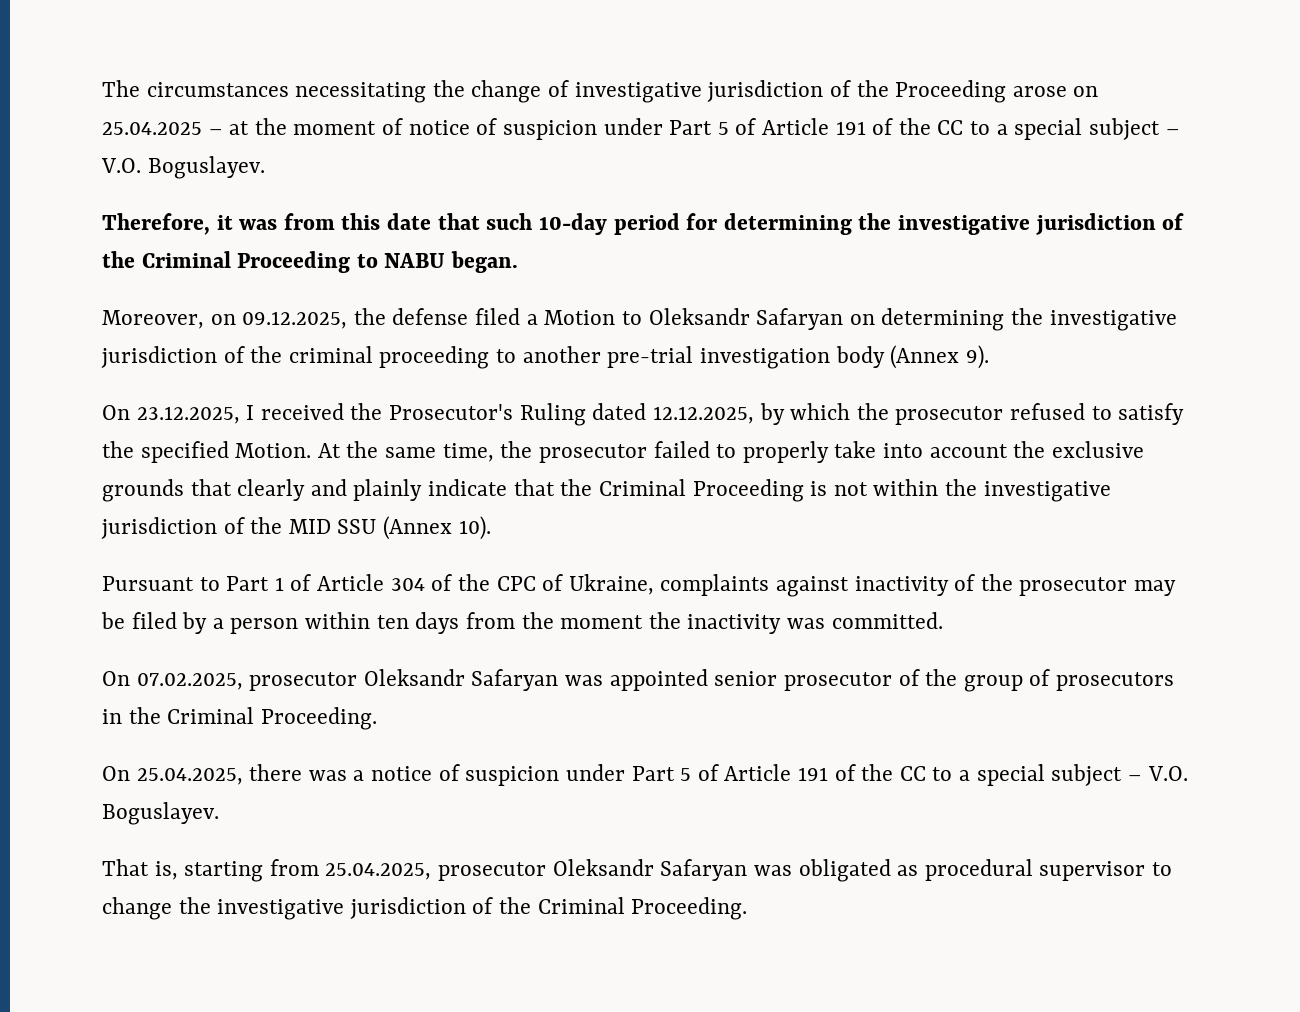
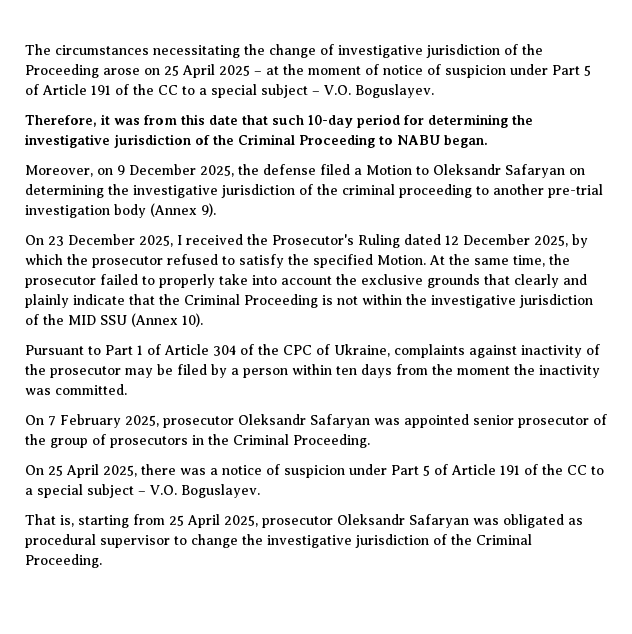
[102,122,202,135] 25.04.2025 -> [164,64,250,78] 25 April 2025
[242,311,348,329] 09.12.2025, -> [117,164,234,177] 9 December 2025,
[136,406,240,424] 23.12.2025, -> [48,234,173,247] 23 December 2025,
[652,406,754,424] 12.12.2025, -> [445,234,568,247] 12 December 2025,
[136,673,243,690] 07.02.2025, -> [48,414,159,428] 7 February 2025,
[136,768,243,785] 25.04.2025, -> [48,464,137,478] 25 April 2025,
[325,863,432,880] 25.04.2025, -> [169,514,258,528] 25 April 2025,

